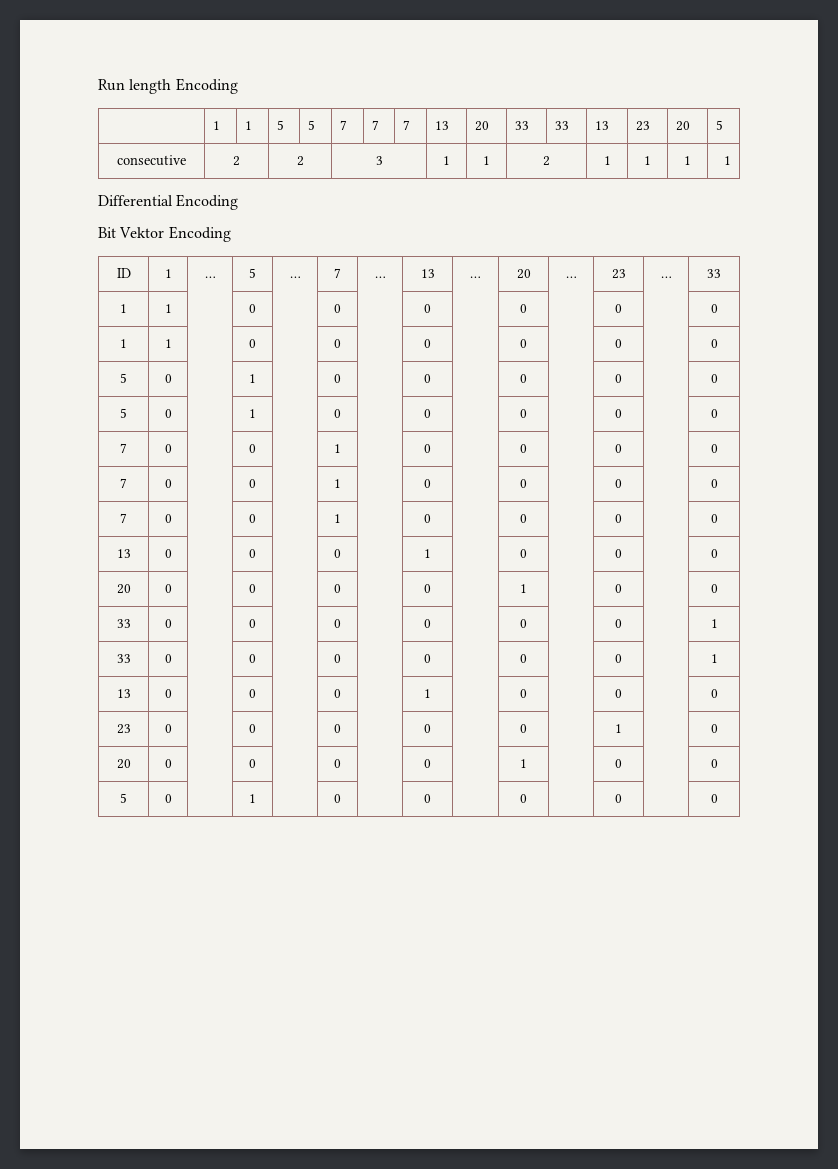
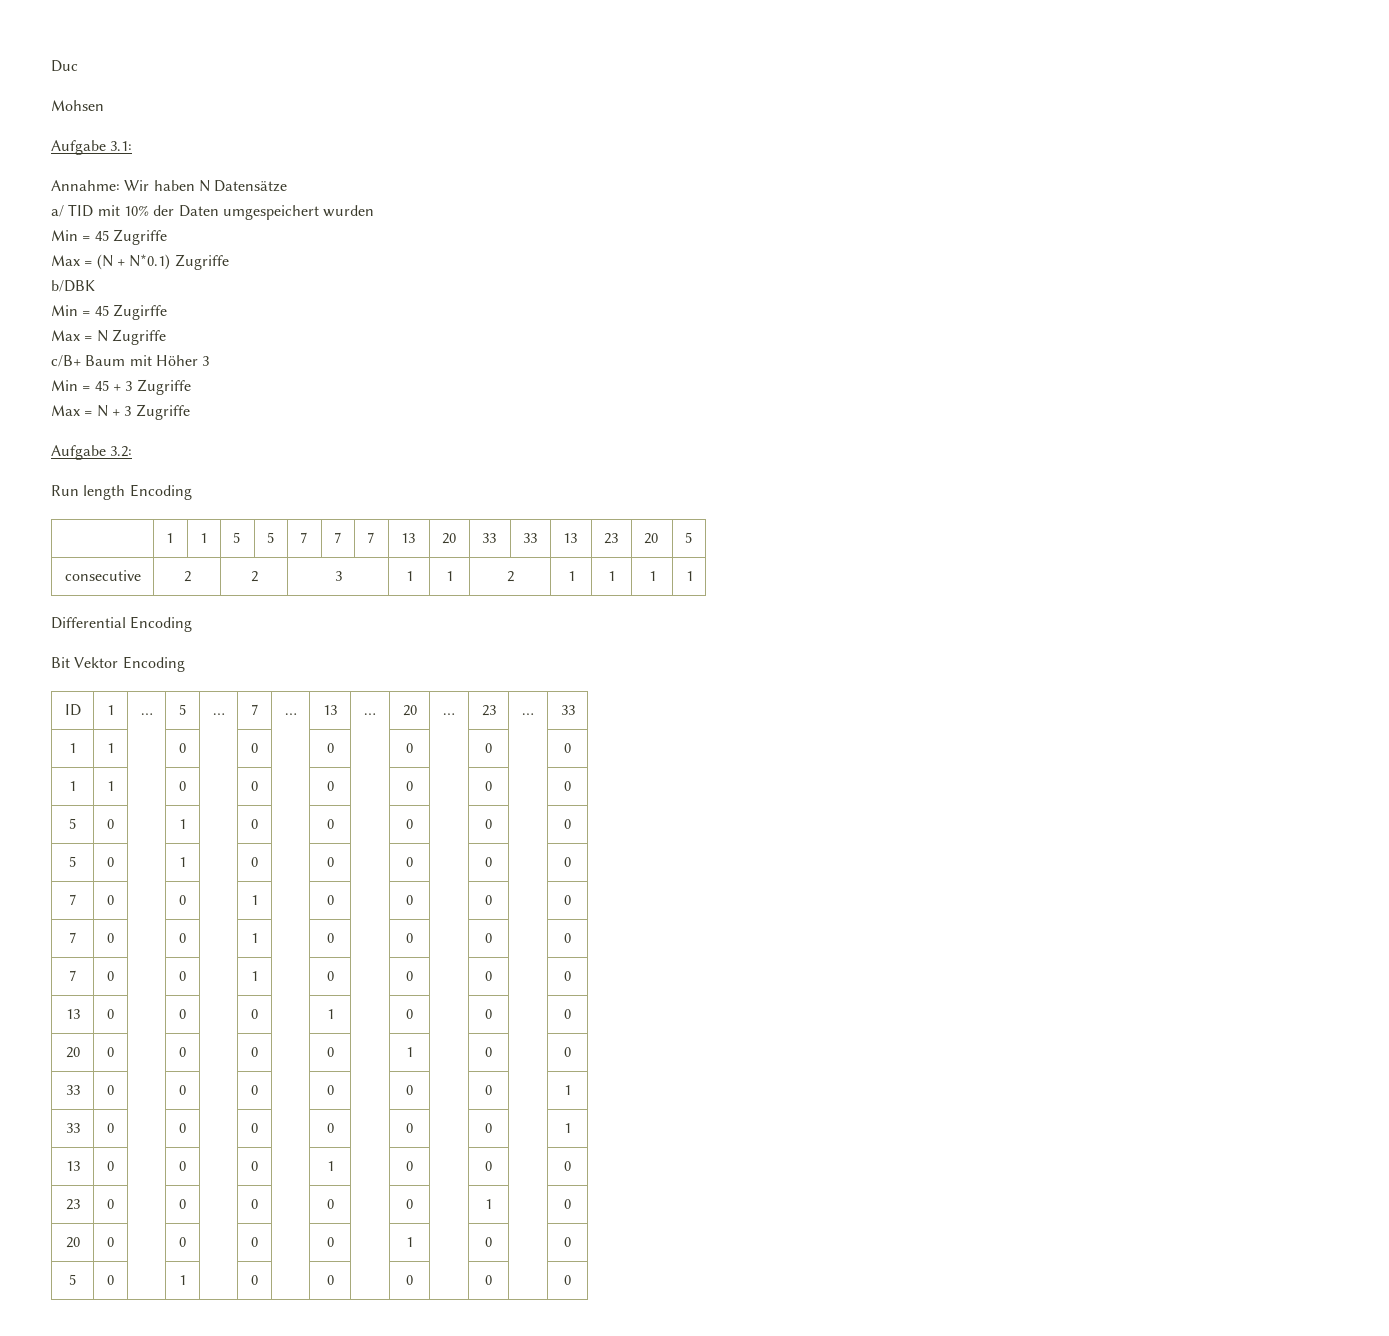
(98, 85) none -> [51,60,78,72] [51,100,104,111] [51,140,133,155] [51,180,288,192] [51,204,375,220] [51,229,167,245] [51,254,229,270] [51,280,95,292] [51,304,167,320] [51,329,166,345] [51,355,210,367] [51,379,191,395] [51,404,190,420] [51,445,133,460] Duc // Mohsen // Aufgabe 3.1: // Annahme: Wir haben N Datensätze // a/ TID mit 10% der Daten umgespeichert wurden // Min = 45 Zugriffe // Max = (N + N*0.1) Zugriffe // b/DBK // Min = 45 Zugirffe // Max = N Zugriffe // c/B+ Baum mit Höher 3 // Min = 45 + 3 Zugriffe // Max = N + 3 Zugriffe // Aufgabe 3.2: //

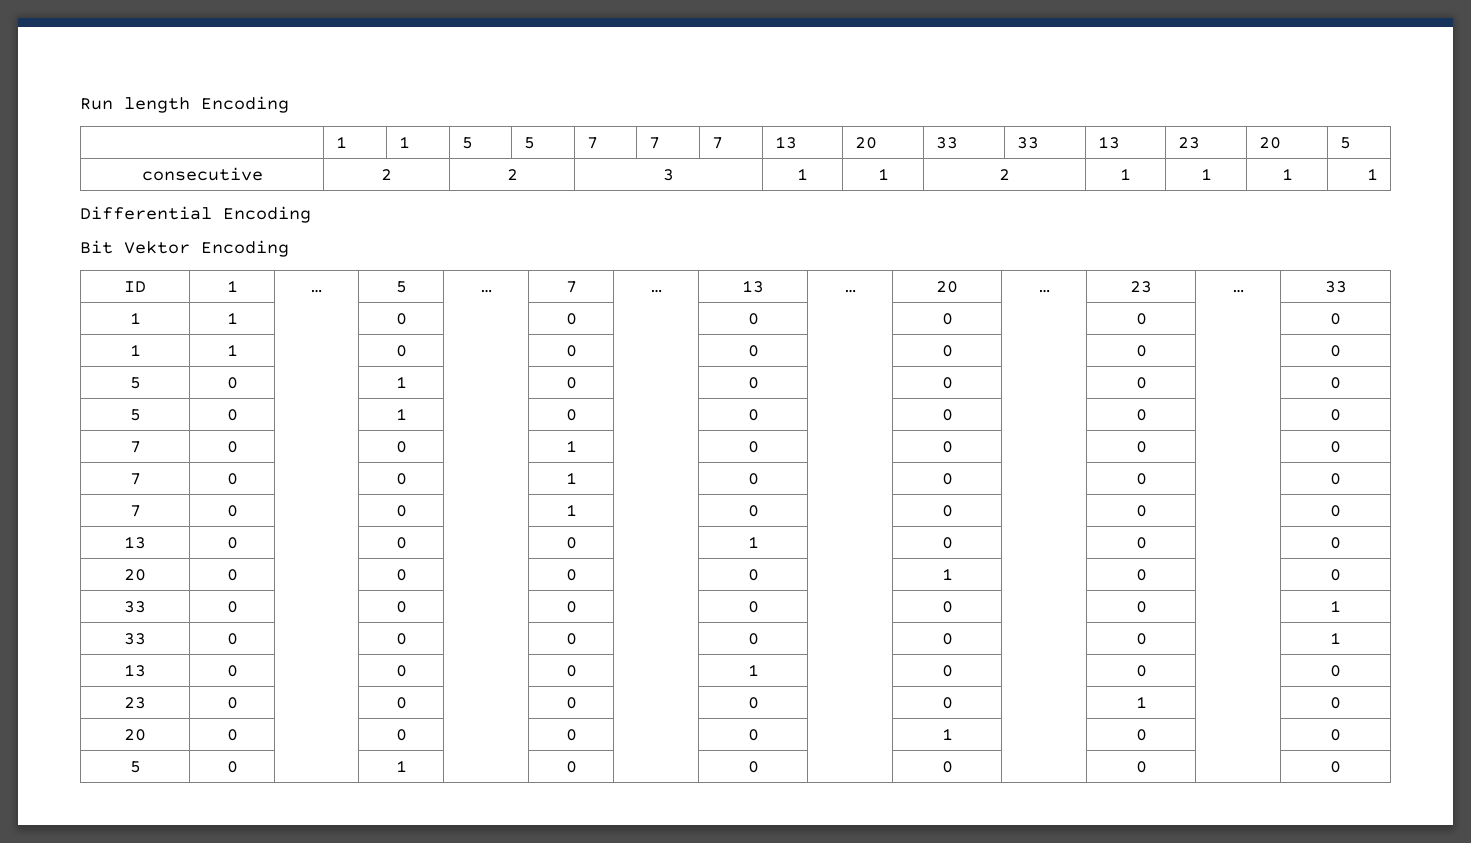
[51,60,78,72] [51,100,104,111] [51,140,133,155] [51,180,288,192] [51,204,375,220] [51,229,167,245] [51,254,229,270] [51,280,95,292] [51,304,167,320] [51,329,166,345] [51,355,210,367] [51,379,191,395] [51,404,190,420] [51,445,133,460] Duc // Mohsen // Aufgabe 3.1: // Annahme: Wir haben N Datensätze // a/ TID mit 10% der Daten umgespeichert wurden // Min = 45 Zugriffe // Max = (N + N*0.1) Zugriffe // b/DBK // Min = 45 Zugirffe // Max = N Zugriffe // c/B+ Baum mit Höher 3 // Min = 45 + 3 Zugriffe // Max = N + 3 Zugriffe // Aufgabe 3.2: // -> (80, 104) none

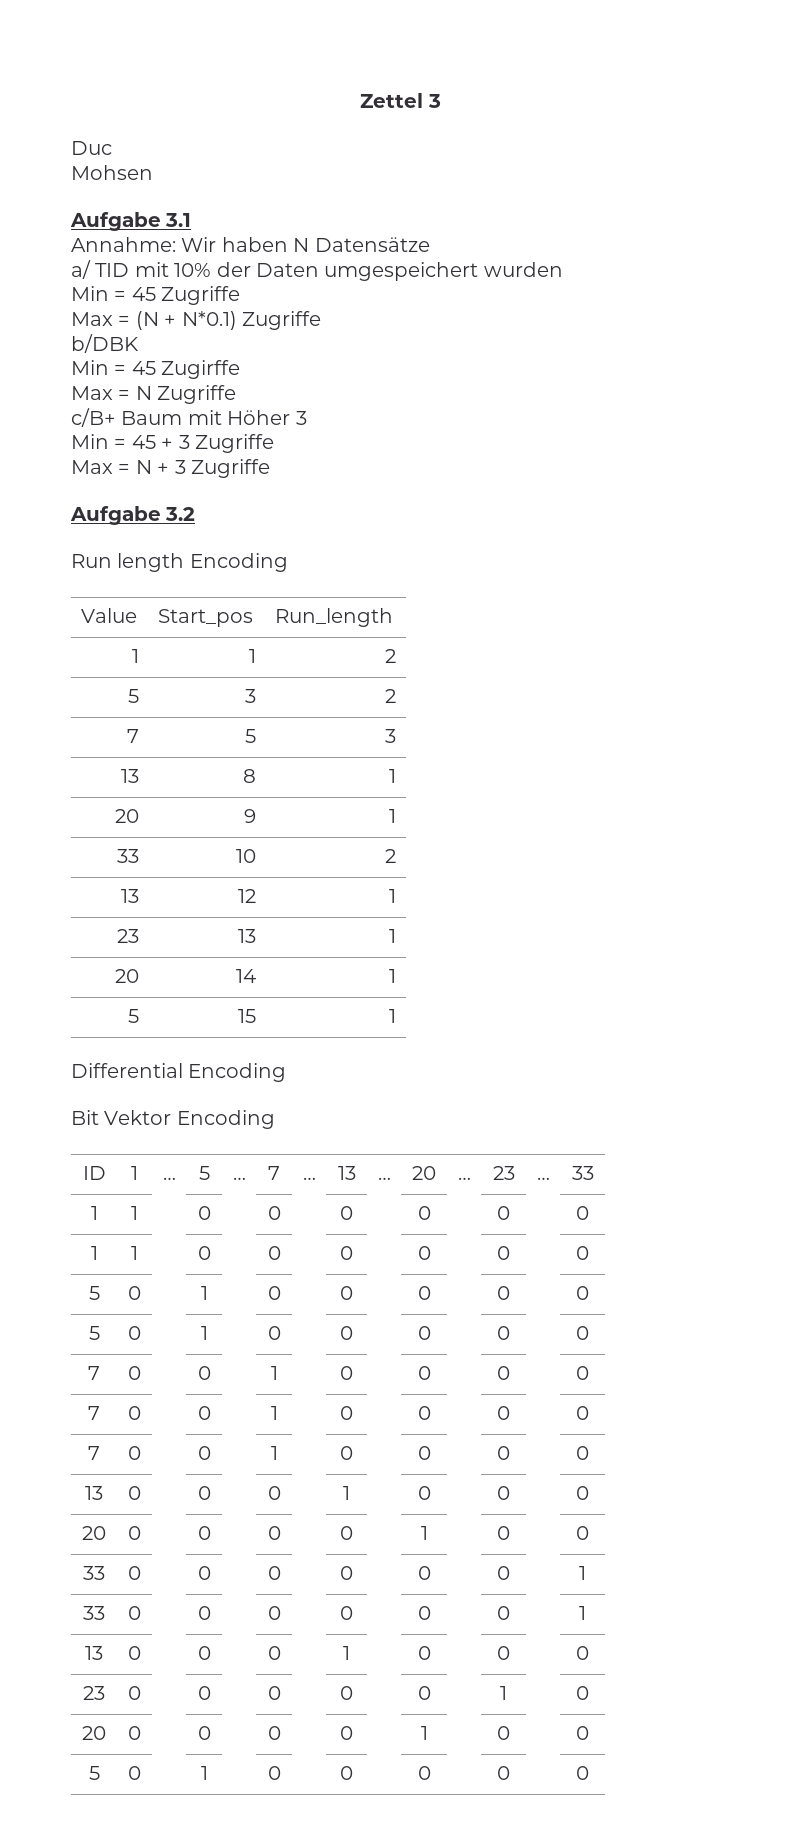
[80,96,289,113] [336,136,348,148] [399,136,411,148] [462,137,474,149] [524,137,536,149] [587,137,599,149] [649,137,661,149] [712,137,724,149] [775,136,798,149] [855,137,878,149] [936,137,959,149] [1017,137,1040,149] [1098,136,1121,149] [1178,137,1201,149] [1259,137,1282,149] [1340,137,1352,149] [141,167,263,181] [381,169,392,180] [506,169,518,180] [663,169,674,181] [797,168,808,180] [877,168,889,180] [999,169,1010,180] [1120,168,1131,180] [1200,168,1212,180] [1281,168,1293,180] Run length Encoding // | 1 | 1 | 5 | 5 | 7 | 7 | 7 | 13 | 20 | 33 | 33 | 13 | 23 | 20 | 5 // consecutive | 2 | 2 | 3 | 1 | 1 | 2 | 1 | 1 | 1 -> [360,93,441,108] [71,141,112,155] [71,165,153,180] [70,212,192,231] [71,237,430,252] [71,260,563,281] [71,286,241,305] [71,311,321,330] [71,334,139,353] [71,360,241,379] [71,385,237,404] [71,408,307,427] [71,434,274,453] [71,459,270,478] [70,506,196,525] [71,553,288,572] [81,608,138,623] [158,609,254,627] [275,608,394,627] [131,649,139,663] [248,649,256,663] [384,649,396,663] [127,689,139,703] [244,689,256,703] [384,689,396,703] [126,729,139,743] [244,729,256,743] [384,729,396,743] [120,769,139,783] [242,769,256,783] [388,769,396,783] [114,809,139,823] [243,809,256,823] [388,809,396,823] [116,849,139,863] [235,849,256,863] [384,849,396,863] [120,889,139,903] [237,889,256,903] [388,889,396,903] [116,929,139,943] [237,929,256,943] [388,929,396,943] [114,969,139,983] [235,969,256,983] [388,969,396,983] [127,1009,139,1023] [237,1009,256,1023] Zettel 3 // Duc // Mohsen // Aufgabe 3.1 // Annahme: Wir haben N Datensätze // a/ TID mit 10% der Daten umgespeichert wurden // Min = 45 Zugriffe // Max = (N + N*0.1) Zugriffe // b/DBK // Min = 45 Zugirffe // Max = N Zugriffe // c/B+ Baum mit Höher 3 // Min = 45 + 3 Zugriffe // Max = N + 3 Zugriffe // Aufgabe 3.2 // Run length Encoding // Value | Start_pos | Run_length // 1 | 1 | 2 // 5 | 3 | 2 // 7 | 5 | 3 // 13 | 8 | 1 // 20 | 9 | 1 // 33 | 10 | 2 // 13 | 12 | 1 // 23 | 13 | 1 // 20 | 14 | 1 // 5 | 15

